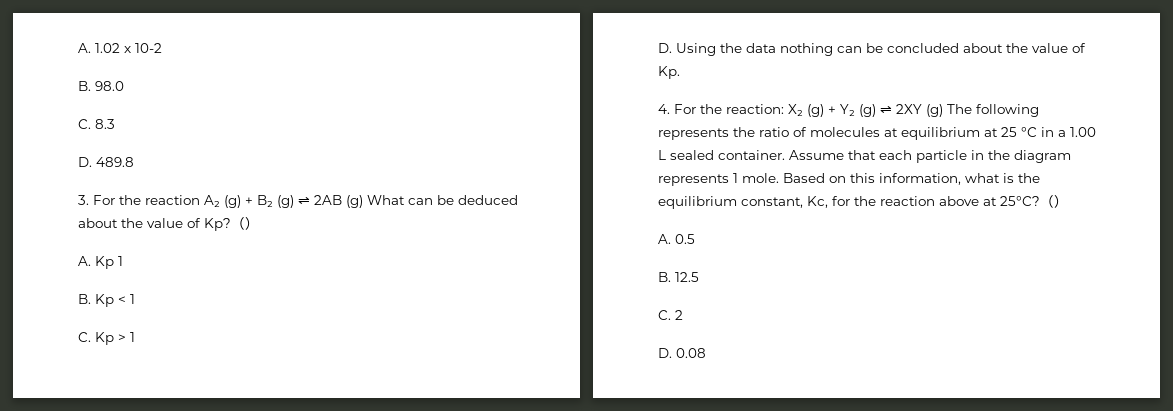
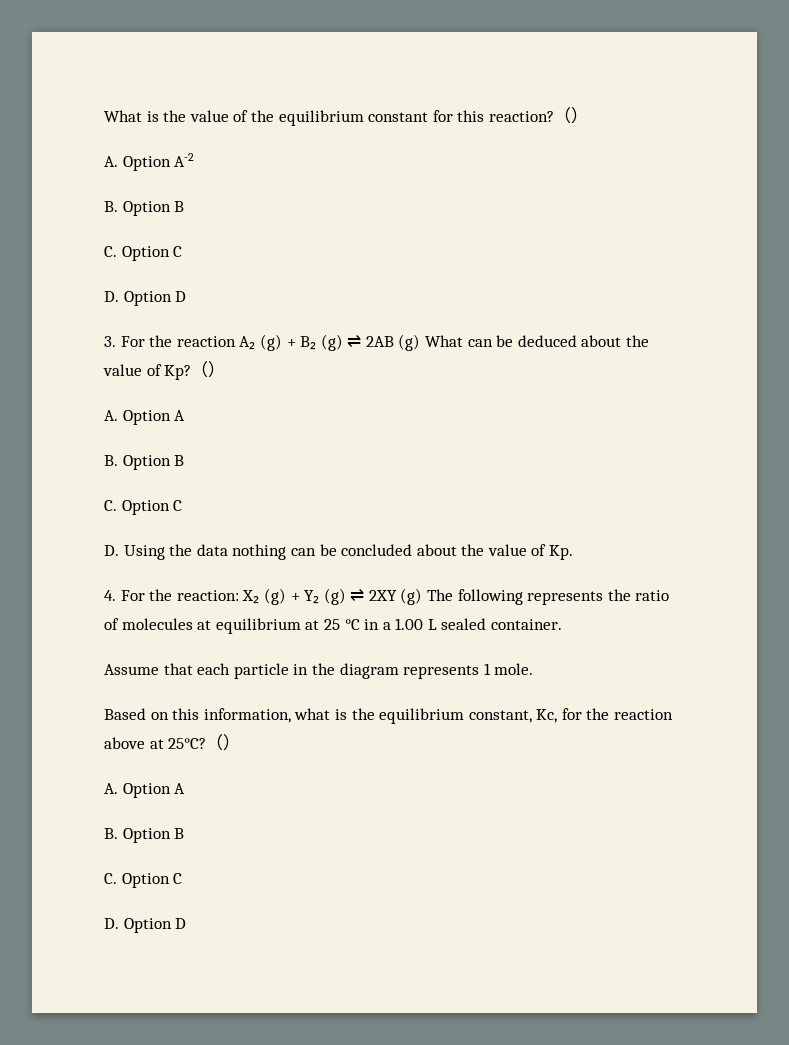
[78,43,162,53] [78,81,124,91] [78,119,115,129] [78,157,134,167] A. 1.02 x 10-2 // B. 98.0 // C. 8.3 // D. 489.8 -> [104,107,588,126] [104,153,195,171] [104,201,185,216] [104,246,183,261] [104,291,187,306] What is the value of the equilibrium constant for this reaction?（） // A. Option A-2 // B. Option B // C. Option C // D. Option D
[95,256,123,269] [78,294,135,307] [78,332,135,345] Kp 1 // B. Kp < 1 // C. Kp > 1 -> [122,410,186,425] [104,455,185,470] [104,500,183,515] Option A // B. Option B // C. Option C
(785, 155) none -> (563, 624) //
(779, 178) none -> (534, 669) //
[675,234,695,244] [658,272,699,282] [658,310,683,320] [658,348,706,358] 0.5 // B. 12.5 // C. 2 // D. 0.08 -> [122,783,186,798] [104,828,185,843] [104,873,183,888] [104,918,187,933] Option A // B. Option B // C. Option C // D. Option D

